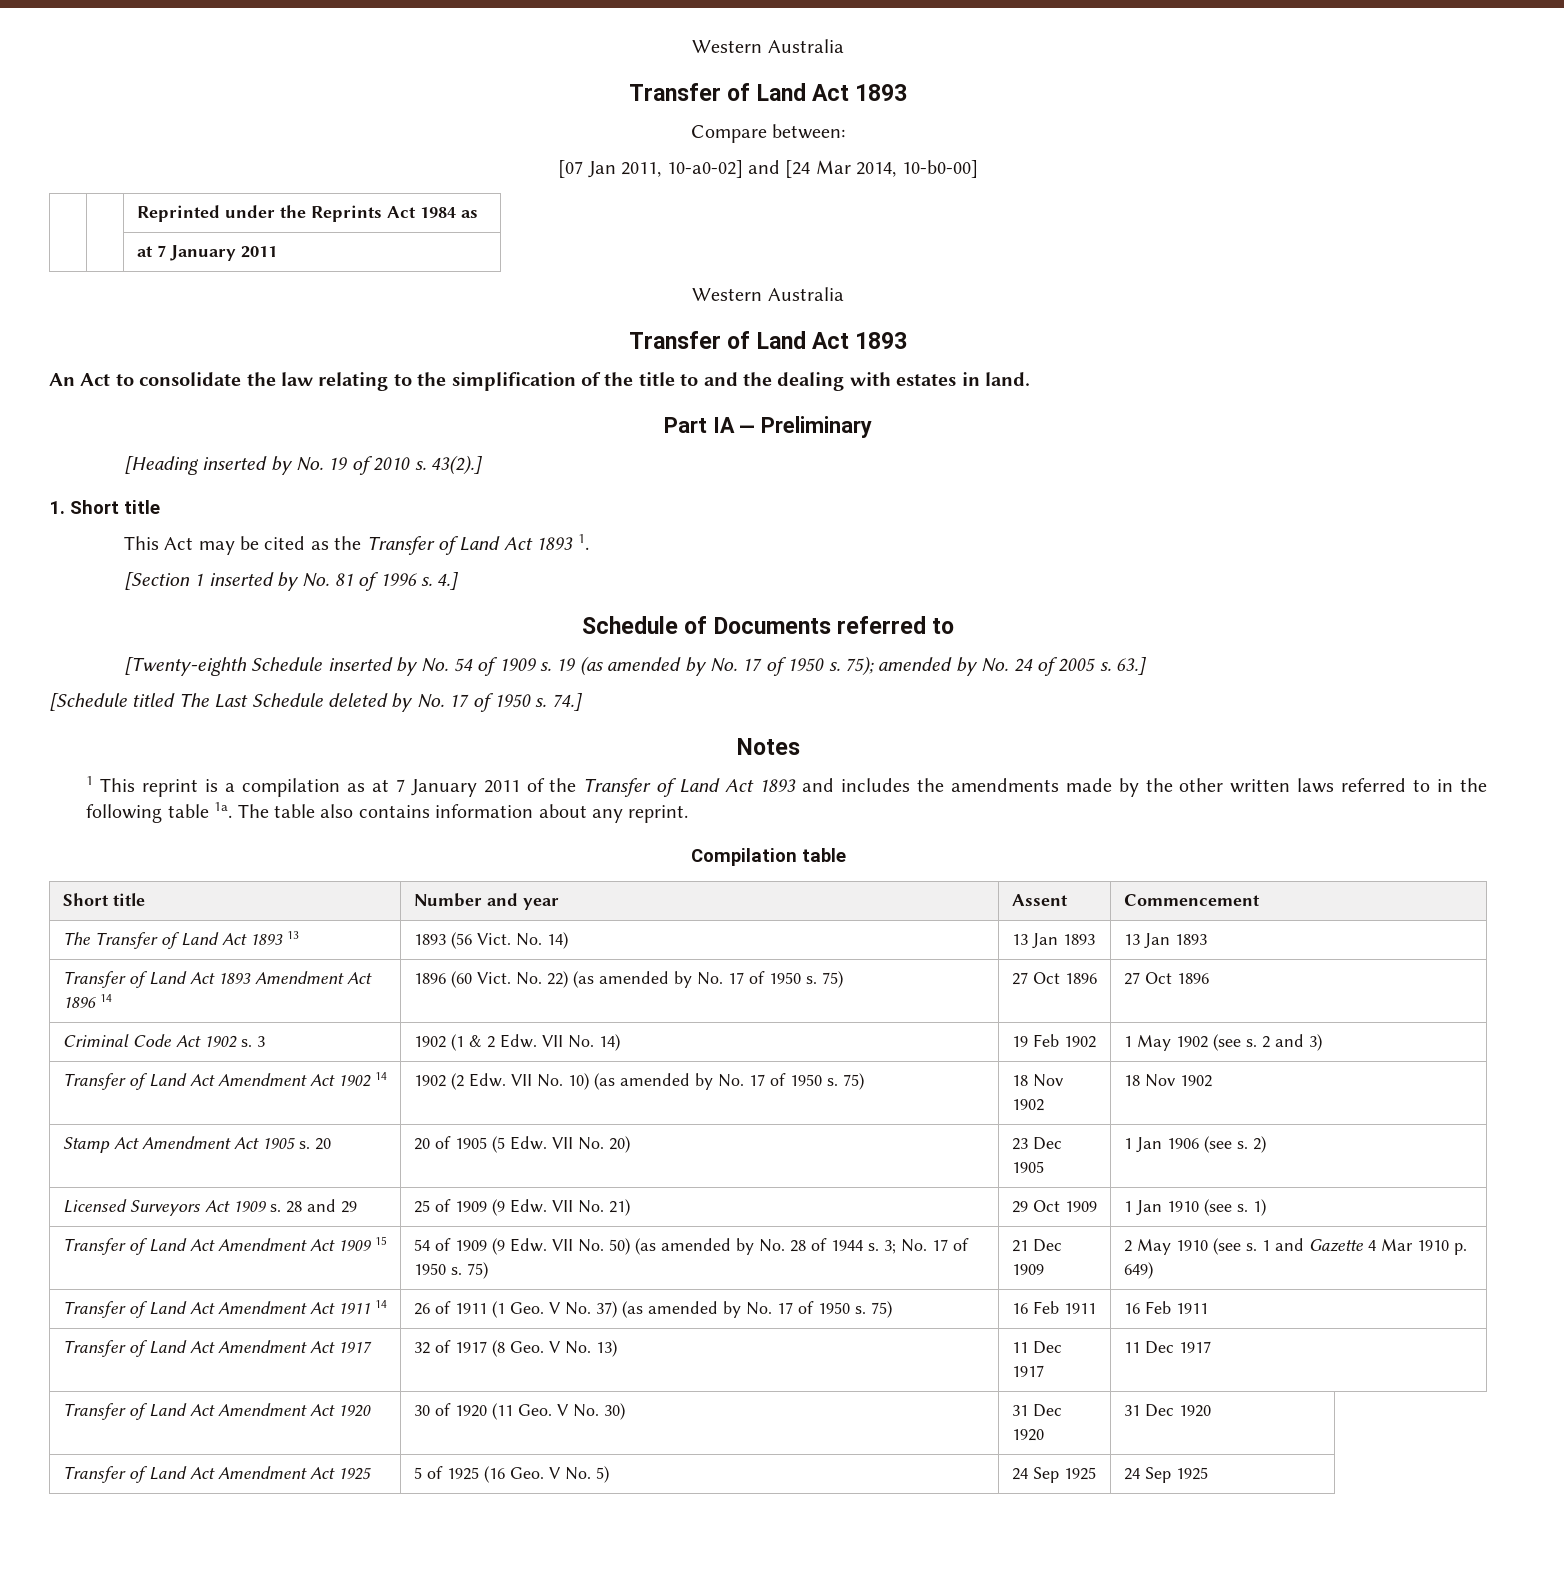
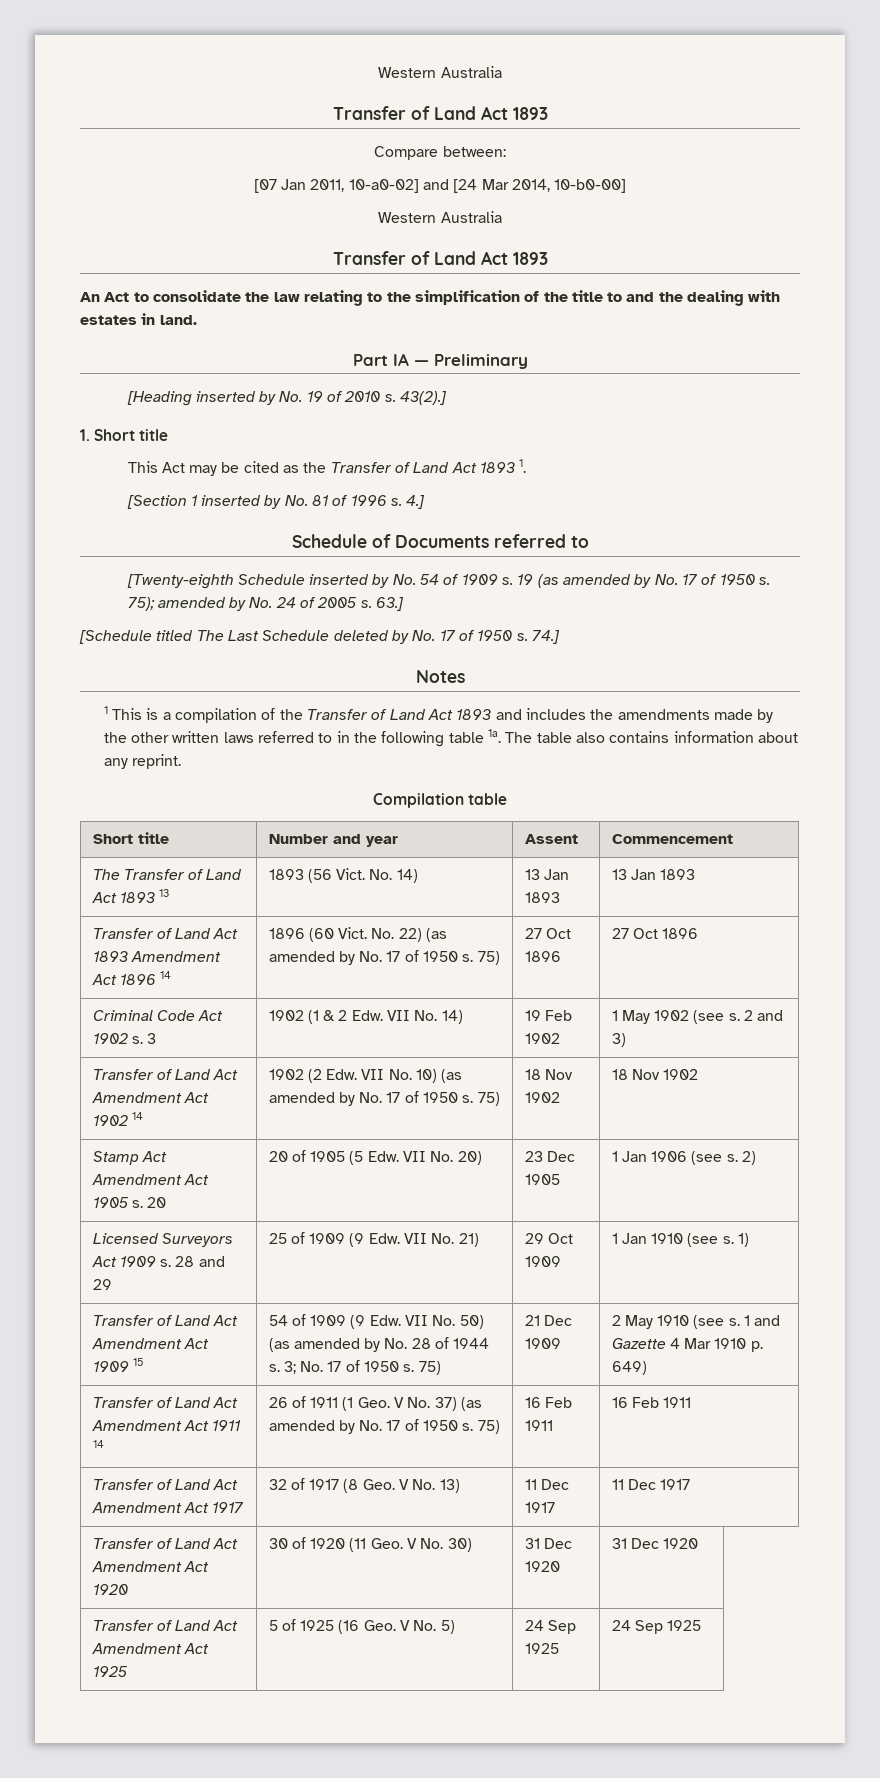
[136,205,478,222] [136,245,277,261] // | | Reprinted under the Reprints Act 1984 as // | | at 7 January 2011 -> (627, 186) none
[142,779,199,797] reprint -> (143, 714) none
[346,779,520,797] as at 7 January 2011 -> (258, 715) none

